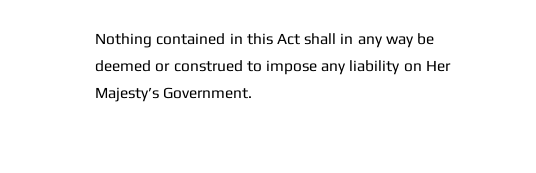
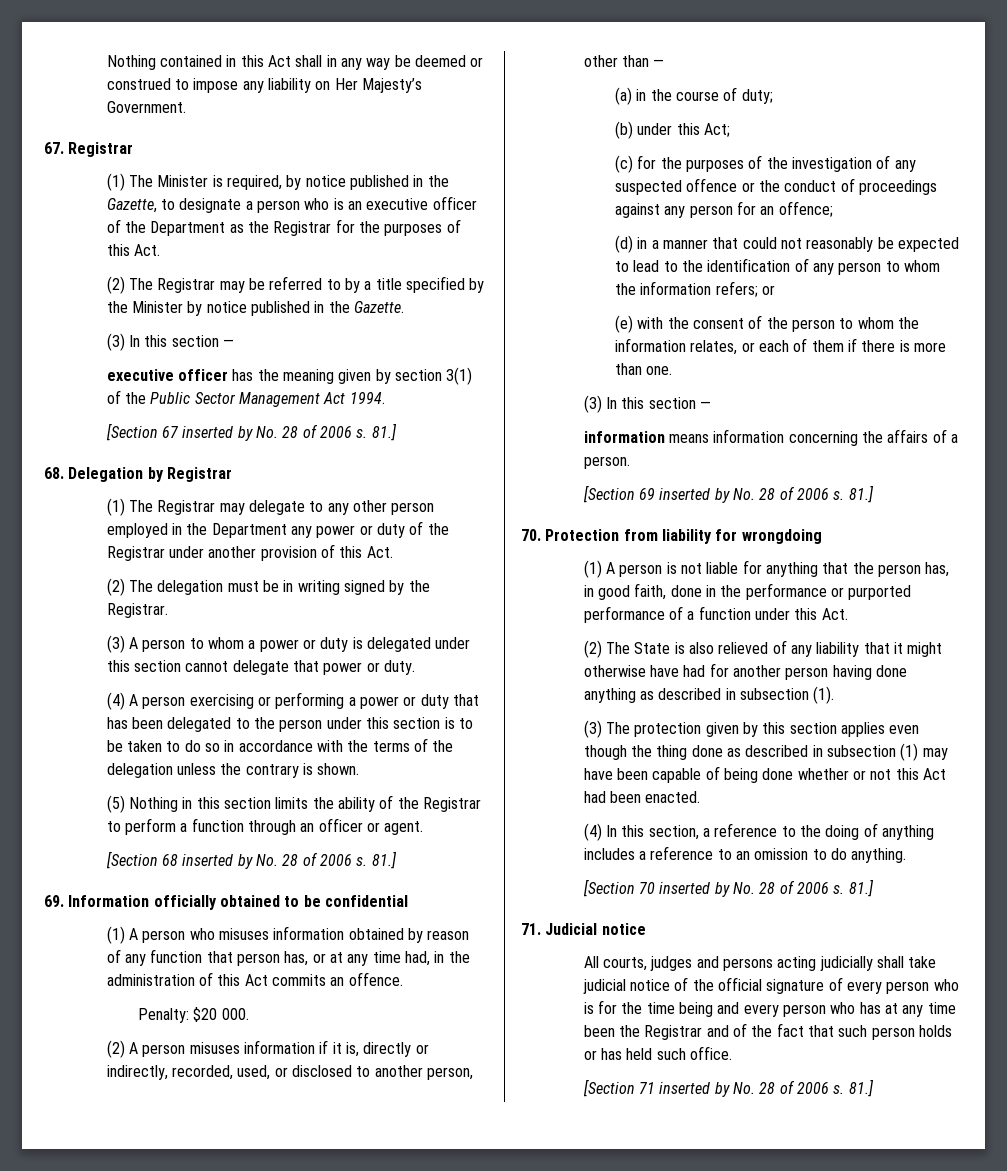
(253, 93) none -> [44,142,134,157] [106,173,449,191] [106,196,477,213] [106,219,461,236] [106,244,160,256] [106,276,485,294] [106,301,404,316] [106,333,234,351] [106,367,473,385] [106,390,385,407] [105,423,397,441] [44,467,232,482] [106,498,435,516] [106,521,449,538] [106,544,393,561] [106,578,430,596] [106,603,168,618] [106,635,471,653] [106,660,415,675] [106,692,479,710] [106,717,473,732] [106,738,454,752] [106,763,360,778] [106,795,481,813] [106,818,424,835] [105,851,397,869] [44,895,408,910] [106,926,470,944] [106,949,470,966] [106,972,403,986] [138,1007,249,1023] [106,1040,429,1058] [106,1065,473,1080] [583,55,665,67] [615,87,773,105] [615,121,730,139] [615,155,916,173] [615,178,937,195] [615,201,833,218] [615,235,959,253] [615,258,940,275] [615,281,775,297] [615,315,919,333] [615,338,946,355] [615,363,673,375] [583,395,711,413] [583,429,958,446] [583,456,630,469] [582,485,874,503] [521,529,822,544] [583,560,950,578] [583,583,912,600] [583,606,848,623] [583,640,943,658] [583,663,907,680] [583,686,835,704] [583,720,920,738] [583,743,948,761] [583,766,946,783] [583,791,701,803] [583,823,934,841] [583,846,907,863] [582,879,874,897] [521,923,646,935] [583,956,937,971] [582,977,959,994] [583,1000,956,1017] [583,1023,952,1040] [583,1046,732,1060] [582,1079,874,1097] // 67. Registrar // (1) The Minister is required, by notice published in the Gazette, to designate a person who is an executive officer of the Department as the Registrar for the purposes of this Act. // (2) The Registrar may be referred to by a title specified by the Minister by notice published in the Gazette. // (3) In this section — // executive officer has the meaning given by section 3(1) of the Public Sector Management Act 1994. // [Section 67 inserted by No. 28 of 2006 s. 81.] // 68. Delegation by Registrar // (1) The Registrar may delegate to any other person employed in the Department any power or duty of the Registrar under another provision of this Act. // (2) The delegation must be in writing signed by the Registrar. // (3) A person to whom a power or duty is delegated under this section cannot delegate that power or duty. // (4) A person exercising or performing a power or duty that has been delegated to the person under this section is to be taken to do so in accordance with the terms of the delegation unless the contrary is shown. // (5) Nothing in this section limits the ability of the Registrar to perform a function through an officer or agent. // [Section 68 inserted by No. 28 of 2006 s. 81.] // 69. Information officially obtained to be confidential // (1) A person who misuses information obtained by reason of any function that person has, or at any time had, in the administration of this Act commits an offence. // Penalty: $20 000. // (2) A person misuses information if it is, directly or indirectly, recorded, used, or disclosed to another person, other than — // (a) in the course of duty; // (b) under this Act; // (c) for the purposes of the investigation of any suspected offence or the conduct of proceedings against any person for an offence; // (d) in a manner that could not reasonably be expected to lead to the identification of any person to whom the information refers; or // (e) with the consent of the person to whom the information relates, or each of them if there is more than one. // (3) In this section — // information means information concerning the affairs of a person. // [Section 69 inserted by No. 28 of 2006 s. 81.] // 70. Protection from liability for wrongdoing // (1) A person is not liable for anything that the person has, in good faith, done in the performance or purported performance of a function under this Act. // (2) The State is also relieved of any liability that it might otherwise have had for another person having done anything as described in subsection (1). // (3) The protection given by this section applies even though the thing done as described in subsection (1) may have been capable of being done whether or not this Act had been enacted. // (4) In this section, a reference to the doing of anything includes a reference to an omission to do anything. // [Section 70 inserted by No. 28 of 2006 s. 81.] // 71. Judicial notice // All courts, judges and persons acting judicially shall take judicial notice of the official signature of every person who is for the time being and every person who has at any time been the Registrar and of the fact that such person holds or has held such office. // [Section 71 inserted by No. 28 of 2006 s. 81.]

